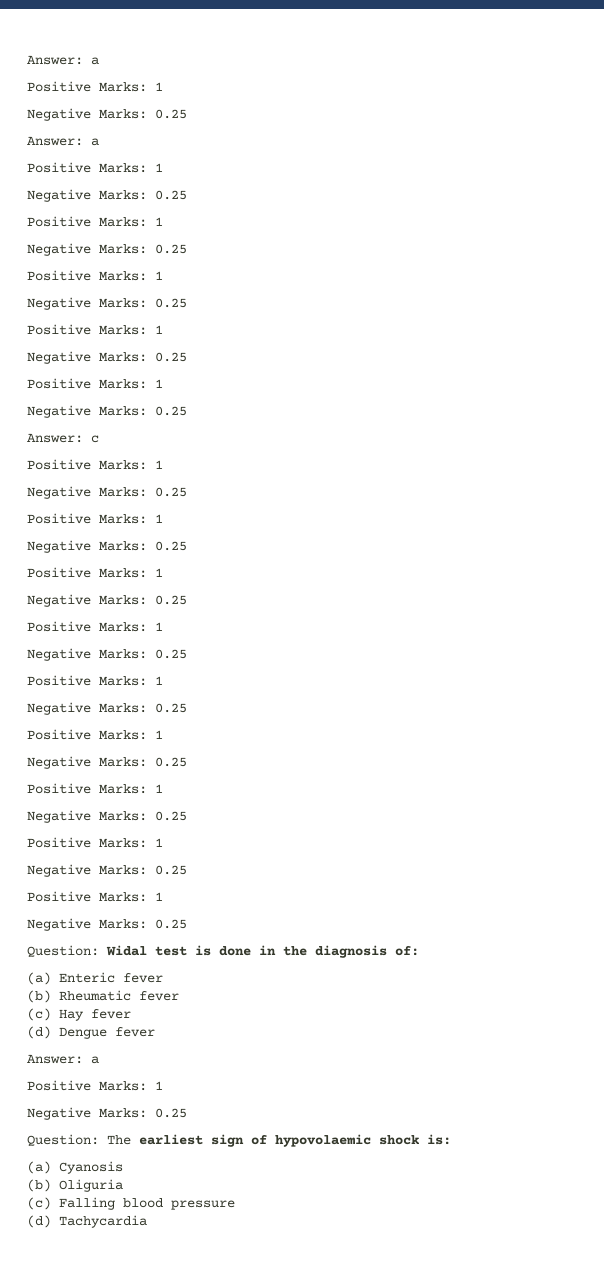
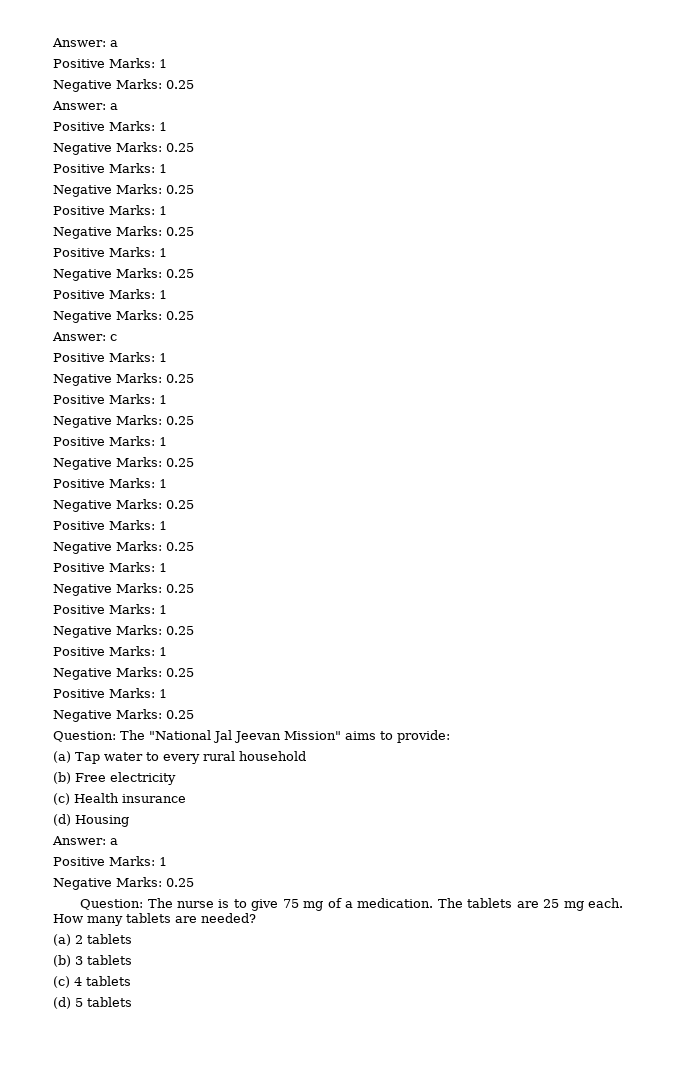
[106,945,419,958] [27,972,163,985] [27,990,179,1003] [27,1008,131,1021] [27,1026,155,1039] Widal test is done in the diagnosis of: // (a) Enteric fever // (b) Rheumatic fever // (c) Hay fever // (d) Dengue fever -> [120,730,450,743] [53,751,306,764] [53,772,176,785] [53,793,186,805] [53,814,129,827] The "National Jal Jeevan Mission" aims to provide: // (a) Tap water to every rural household // (b) Free electricity // (c) Health insurance // (d) Housing
[139,1134,451,1147] [27,1161,123,1174] [27,1179,123,1192] [27,1197,235,1210] [27,1215,147,1228] earliest sign of hypovolaemic shock is: // (a) Cyanosis // (b) Oliguria // (c) Falling blood pressure // (d) Tachycardia -> [176,898,623,911] [53,913,256,926] [53,934,132,946] [53,955,132,967] [53,976,131,988] [53,997,132,1009] nurse is to give 75 mg of a medication. The tablets are 25 mg each. How many tablets are needed? // (a) 2 tablets // (b) 3 tablets // (c) 4 tablets // (d) 5 tablets

